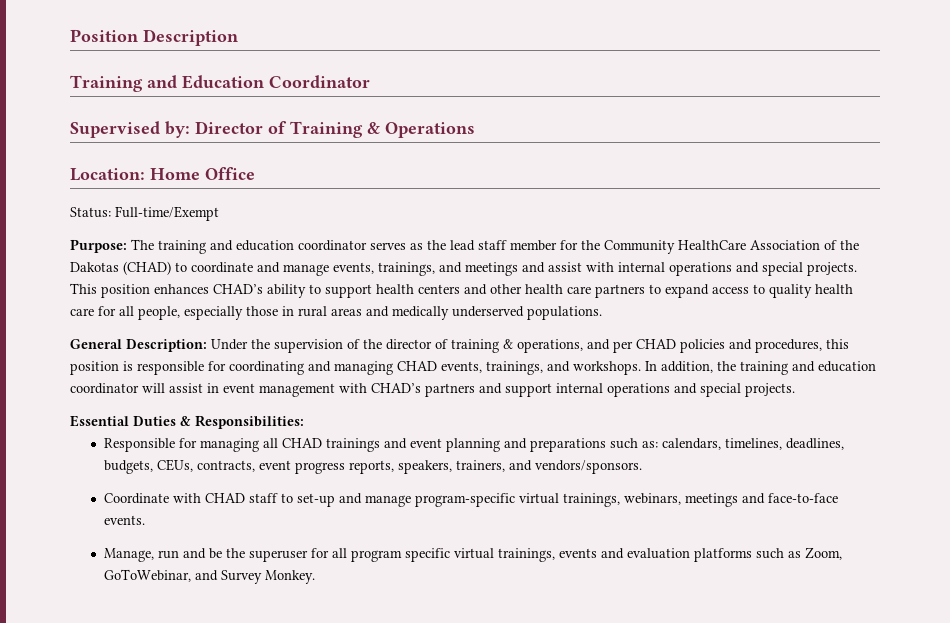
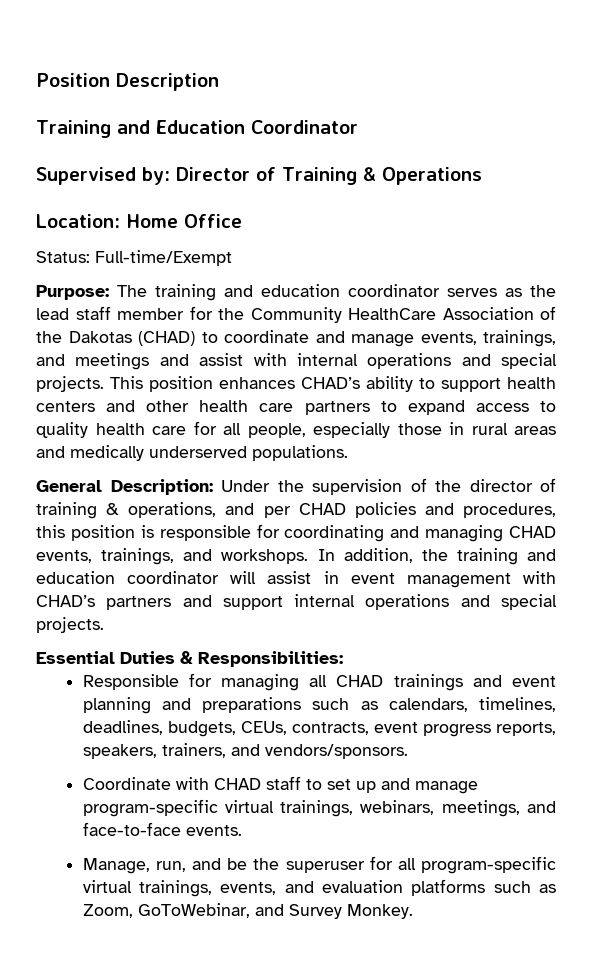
[641,441,658,448] as: -> [360,701,378,710] as
[296,493,335,507] set-up -> [326,779,376,793] set up
[684,493,738,507] meetings -> [441,800,520,817] meetings,
[157,550,179,559] run -> [155,861,186,872] run,
[350,548,597,562] program specific virtual trainings, events -> [421,856,556,874] [82,880,277,897] program-specific virtual trainings, events,

